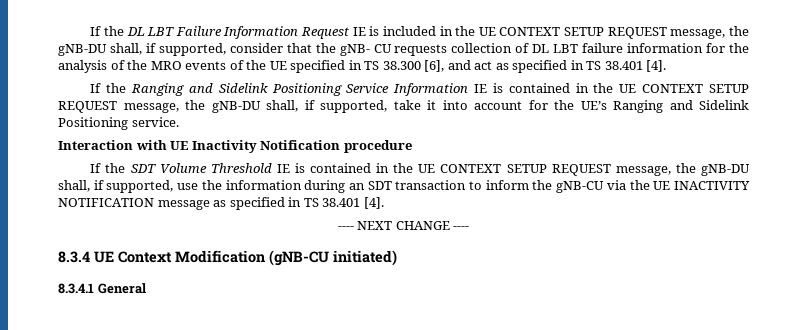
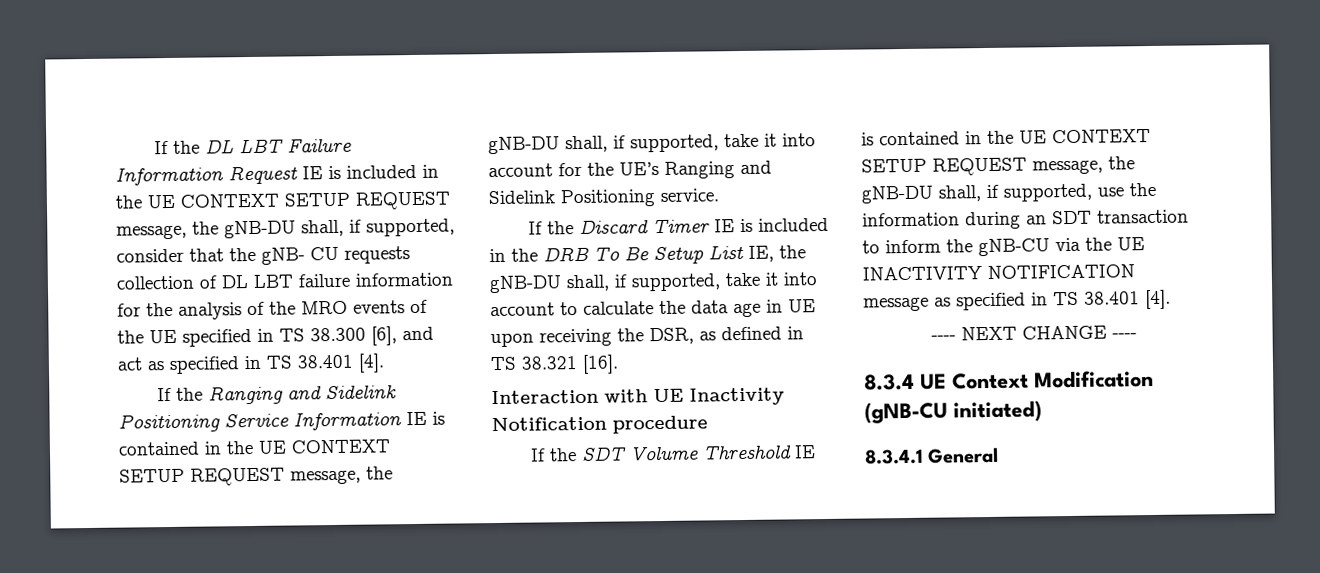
(179, 122) none -> [527,217,829,235] [489,244,806,265] [489,272,817,294] [490,299,816,318] [490,326,804,348] [490,354,619,374] // If the Discard Timer IE is included in the DRB To Be Setup List IE, the gNB-DU shall, if supported, take it into account to calculate the data age in UE upon receiving the DSR, as defined in TS 38.321 [16].

